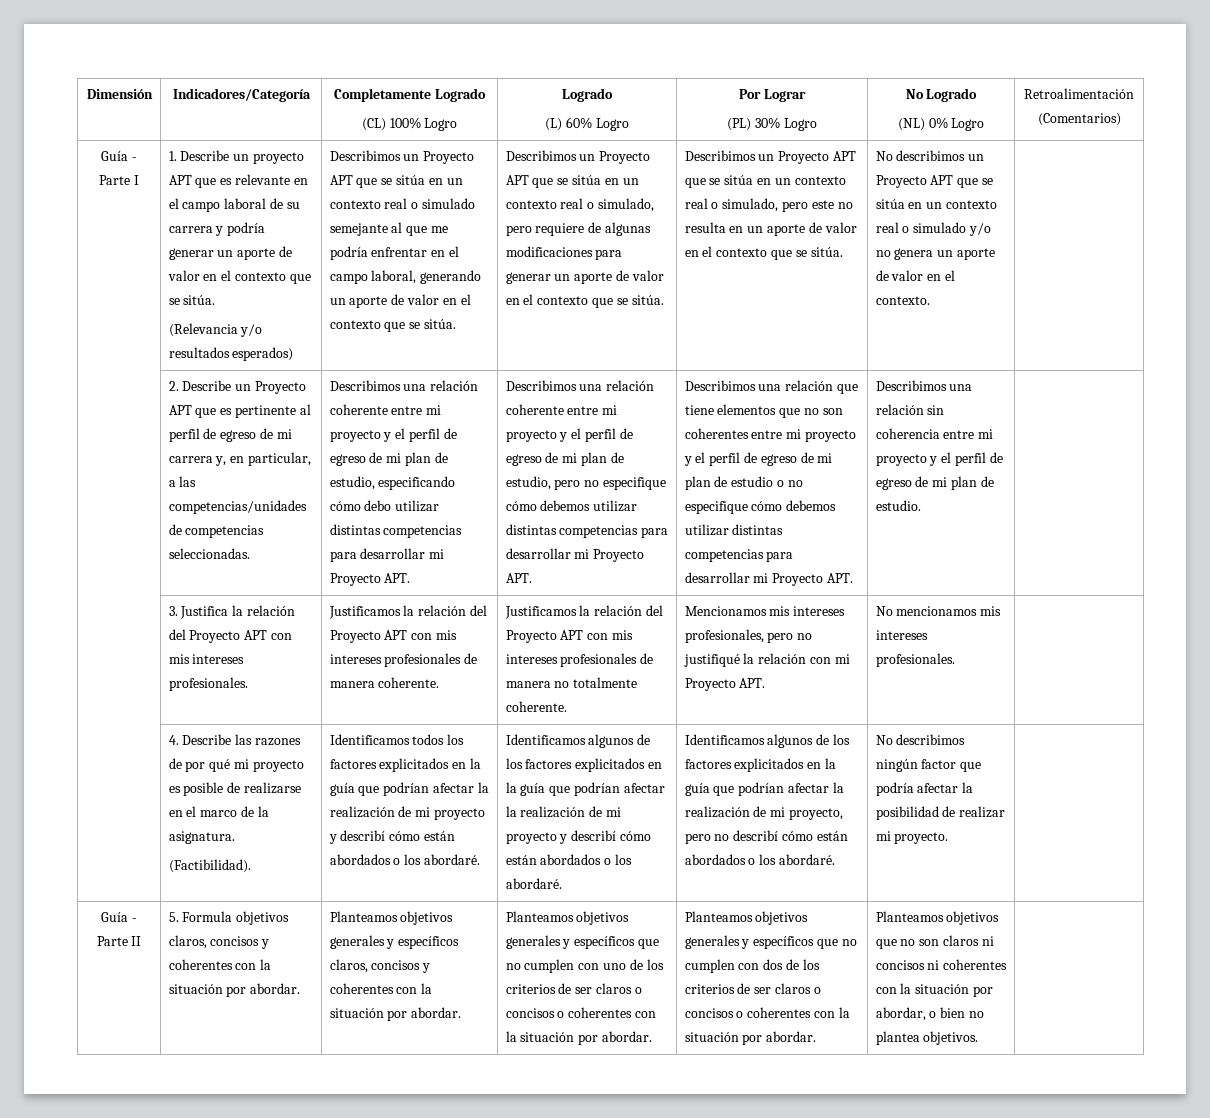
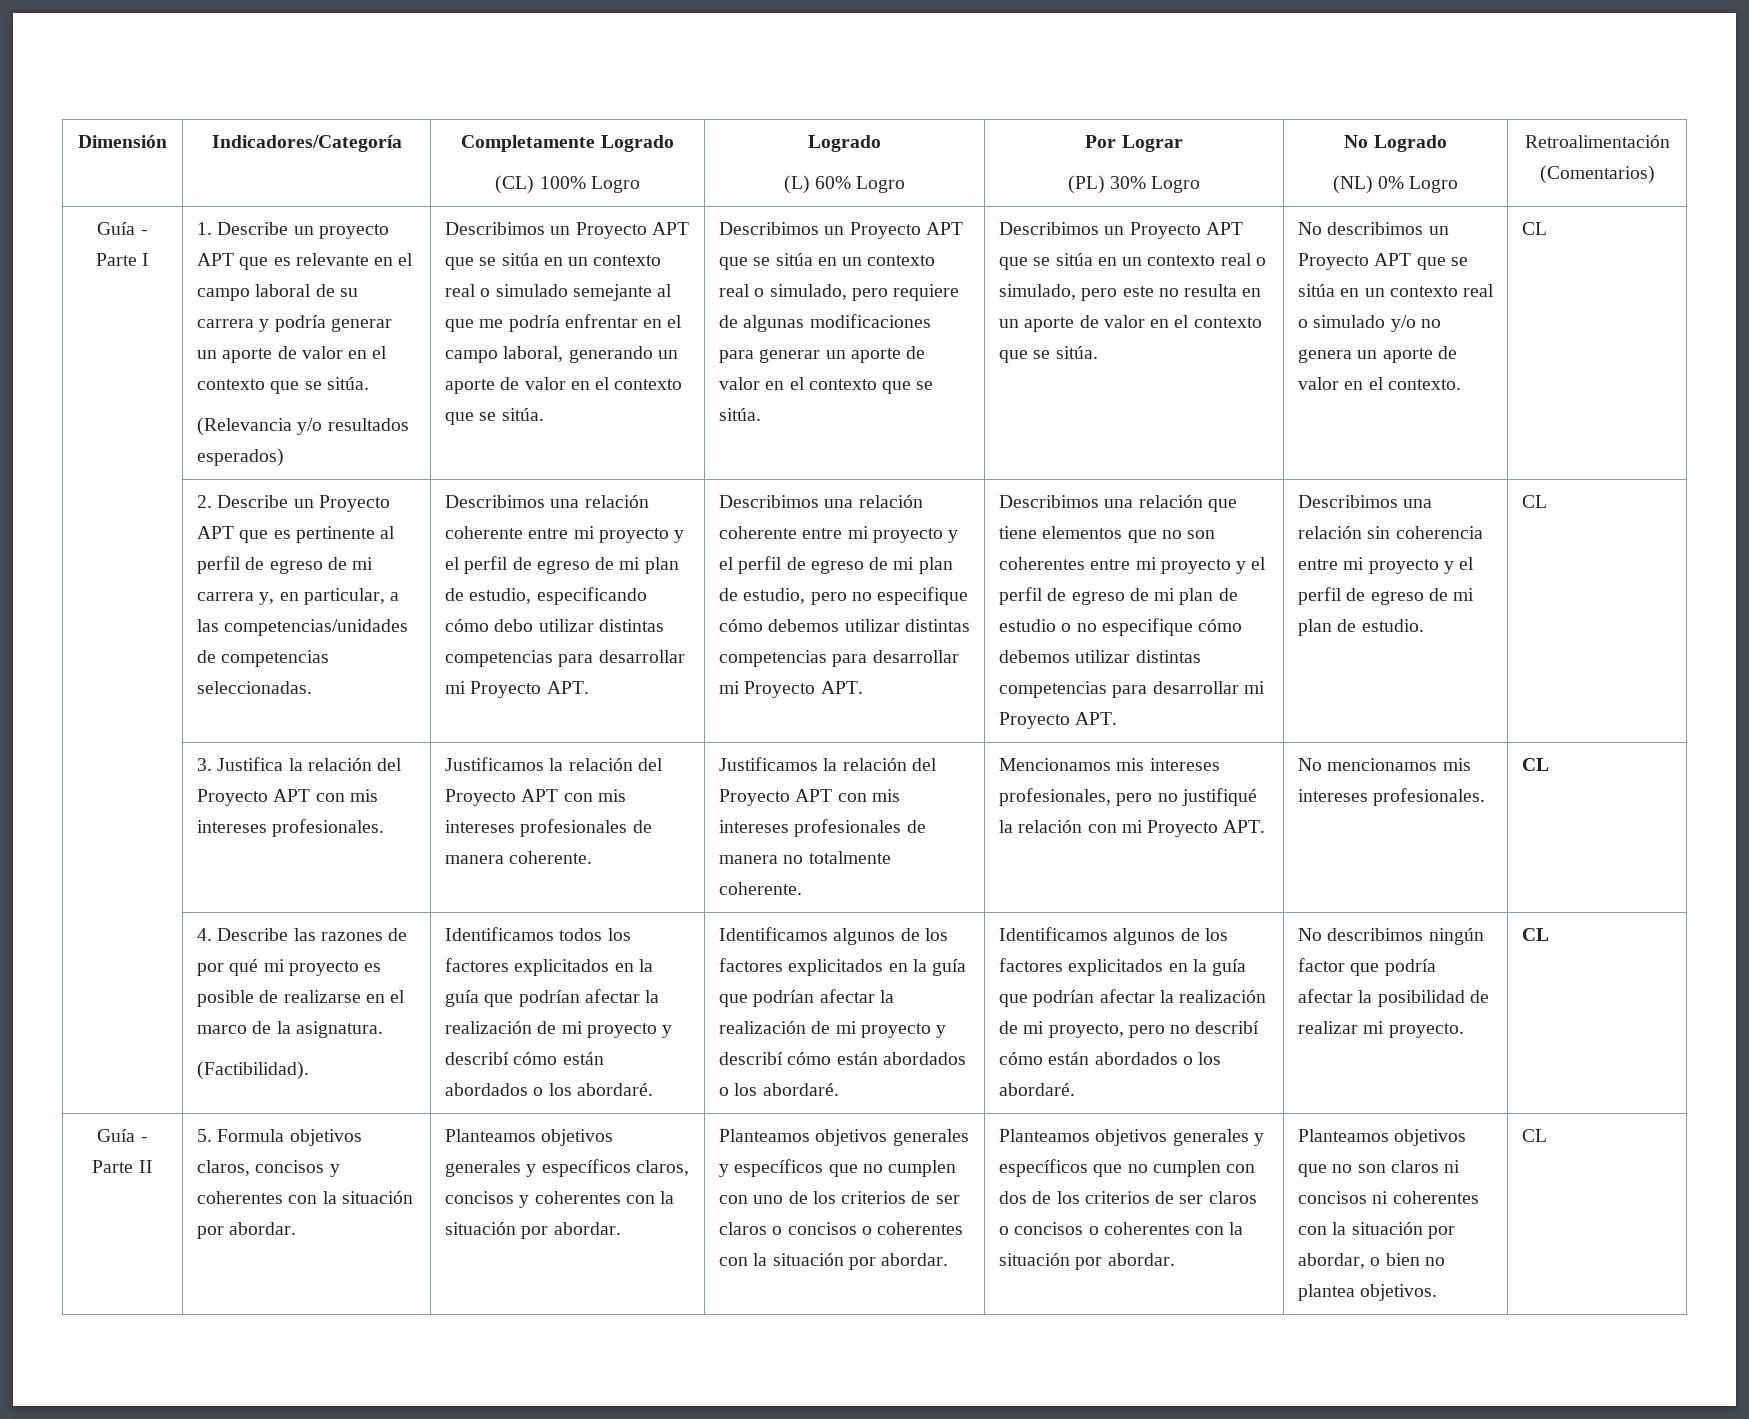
(930, 300) none -> [1521,222,1547,235] CL
(921, 505) none -> [1521,495,1547,508] CL
(955, 660) none -> [1521,758,1549,771] CL
(949, 838) none -> [1521,928,1549,941] CL
(979, 1038) none -> [1521,1129,1547,1142] CL

